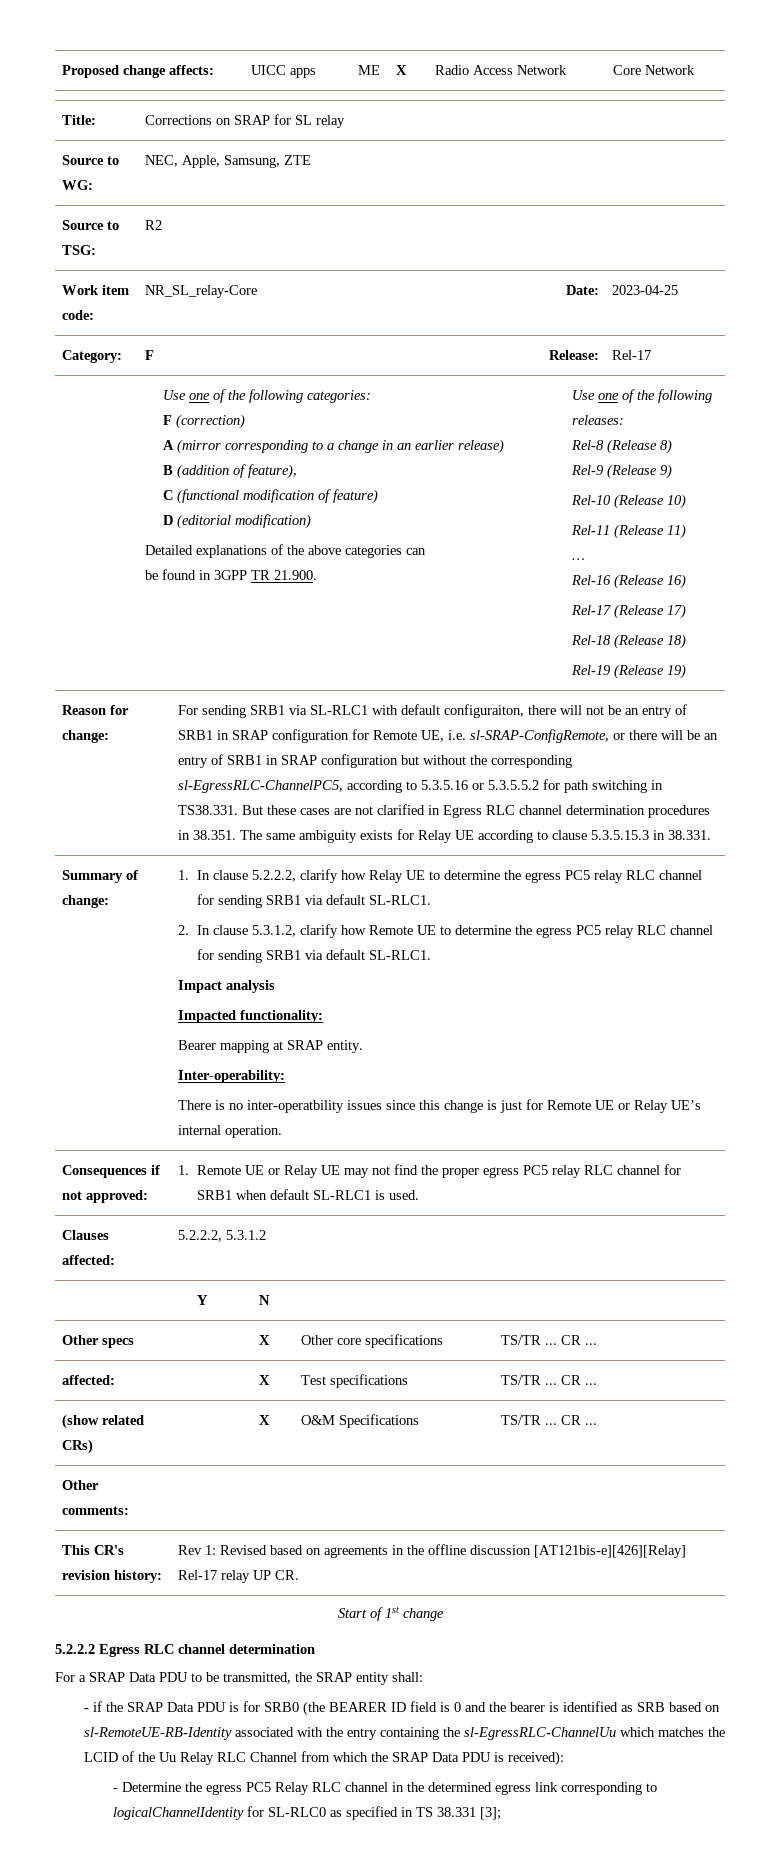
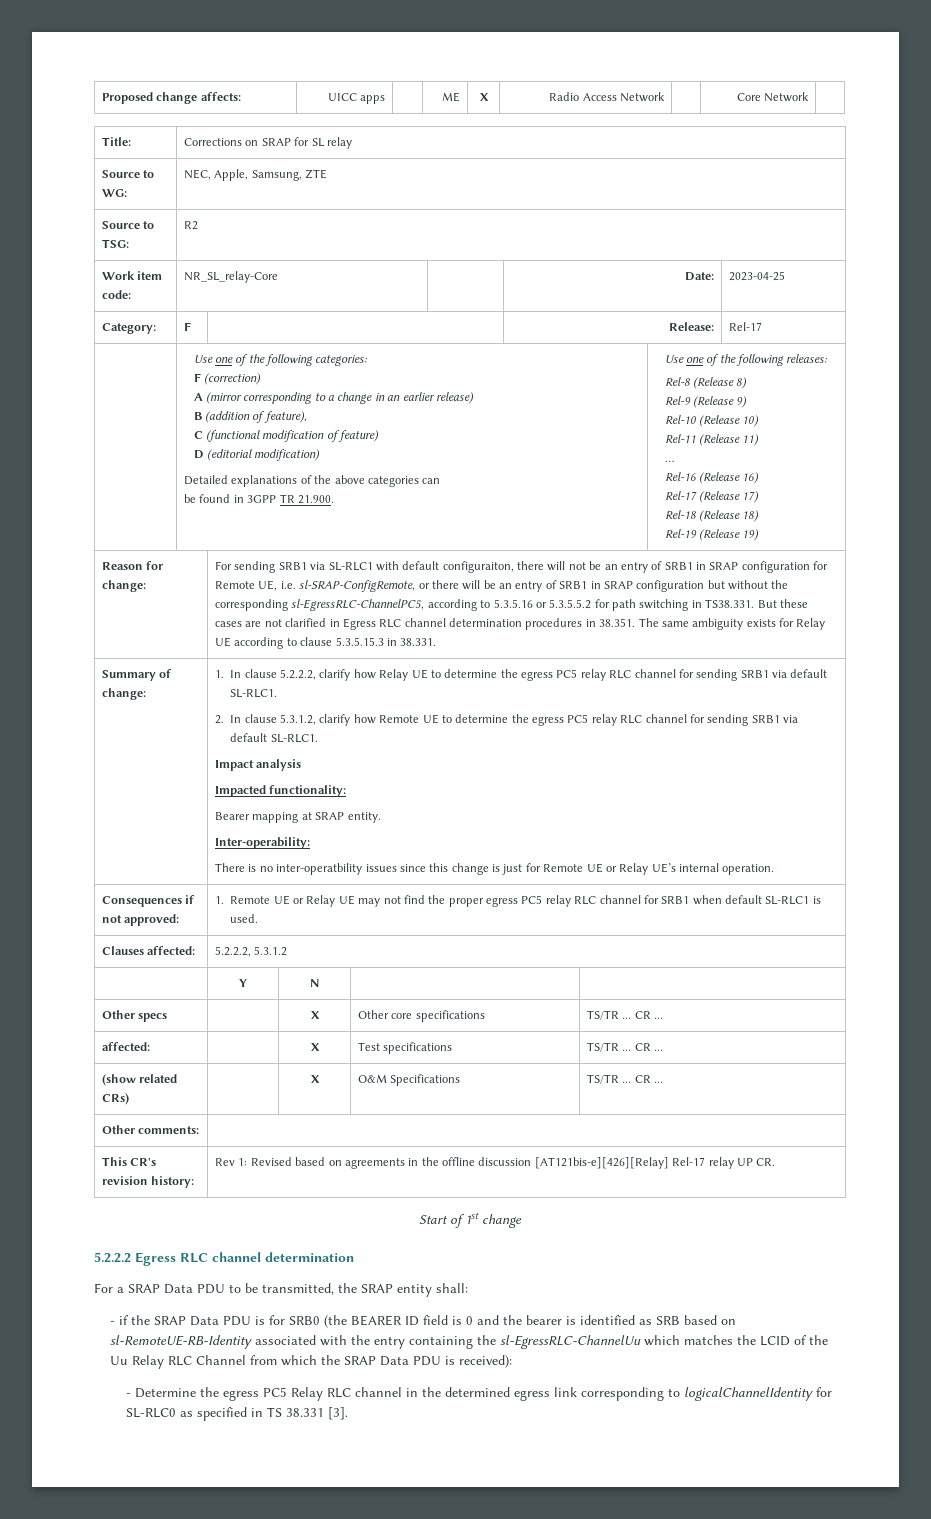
[479,1807,501,1820] [3]; -> [327,1407,348,1420] [3].

